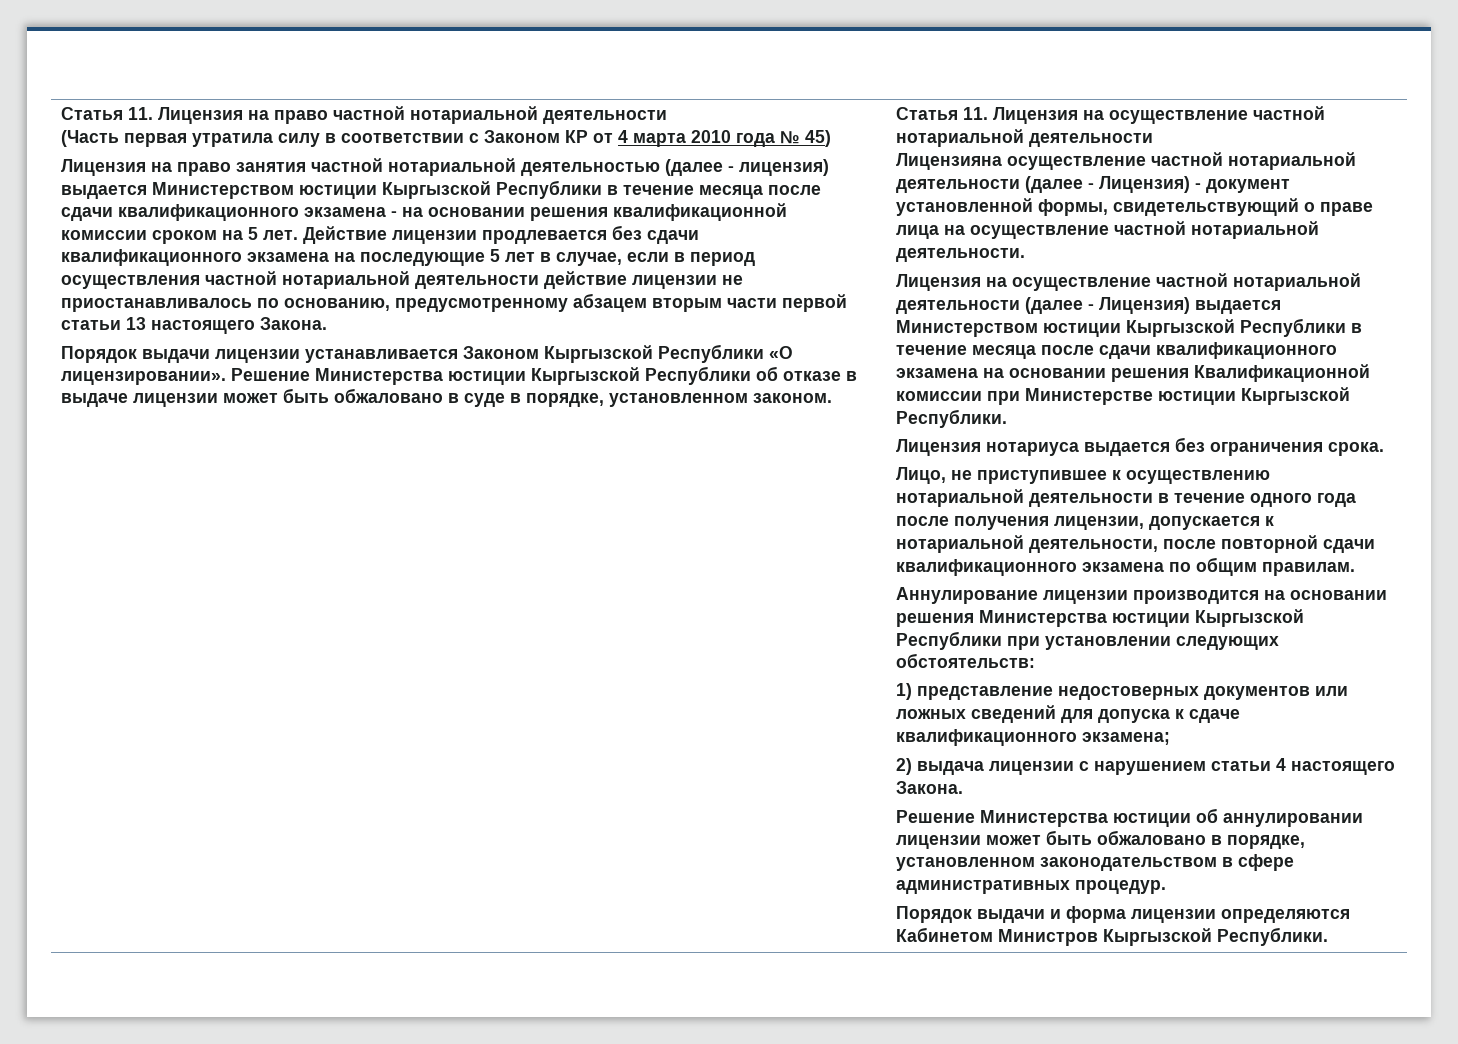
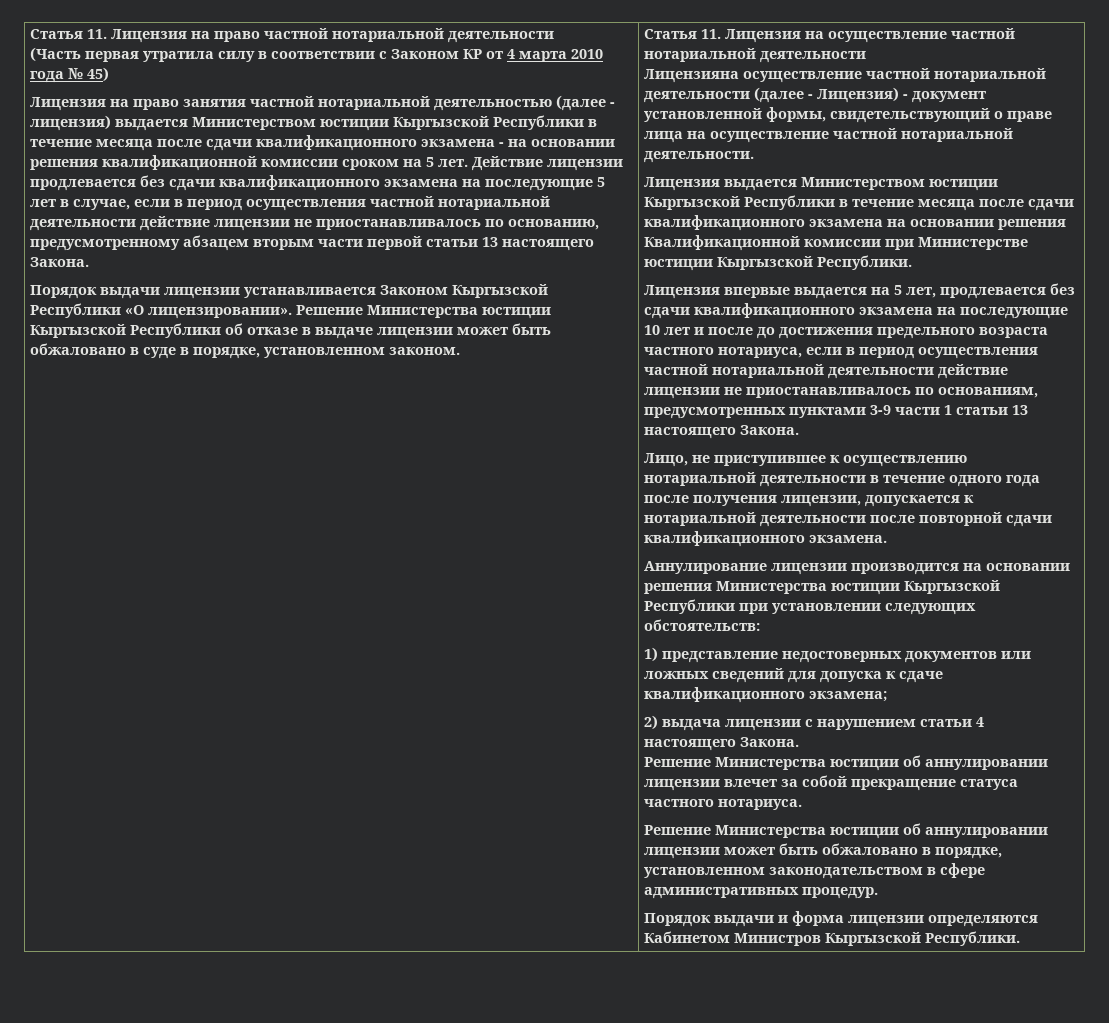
[986,273,1362,291] [896,297,1191,314] на осуществление частной нотариальной деятельности (далее - Лицензия) -> (720, 184) none
[986,437,1385,456] нотариуса выдается без ограничения срока. -> [723,283,1075,299] [643,303,1068,319] [643,325,1048,339] [643,347,1038,359] [643,364,1008,379] [643,387,1038,399] [643,405,1028,419] [643,425,799,439] впервые выдается на 5 лет, продлевается без сдачи квалификационного экзамена на последующие 10 лет и после до достижения предельного возраста частного нотариуса, если в период осуществления частной нотариальной деятельности действие лицензии не приостанавливалось по основаниям, предусмотренных пунктами 3-9 части 1 статьи 13 настоящего Закона.
[1029,539,1159,553] деятельности, -> [759,515,866,527] деятельности
[1082,557,1356,576] экзамена по общим правилам. -> [808,535,887,543] экзамена.
(964, 787) none -> [643,755,1048,771] [643,775,1018,791] [643,799,802,810] // Решение Министерства юстиции об аннулировании лицензии влечет за собой прекращение статуса частного нотариуса.

